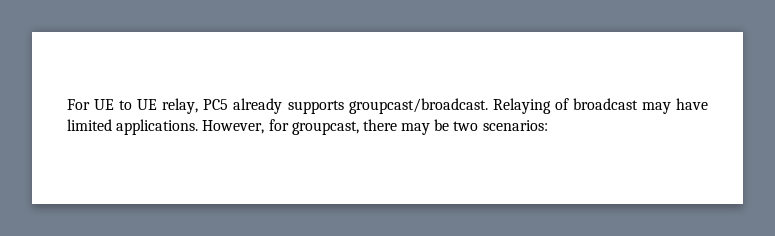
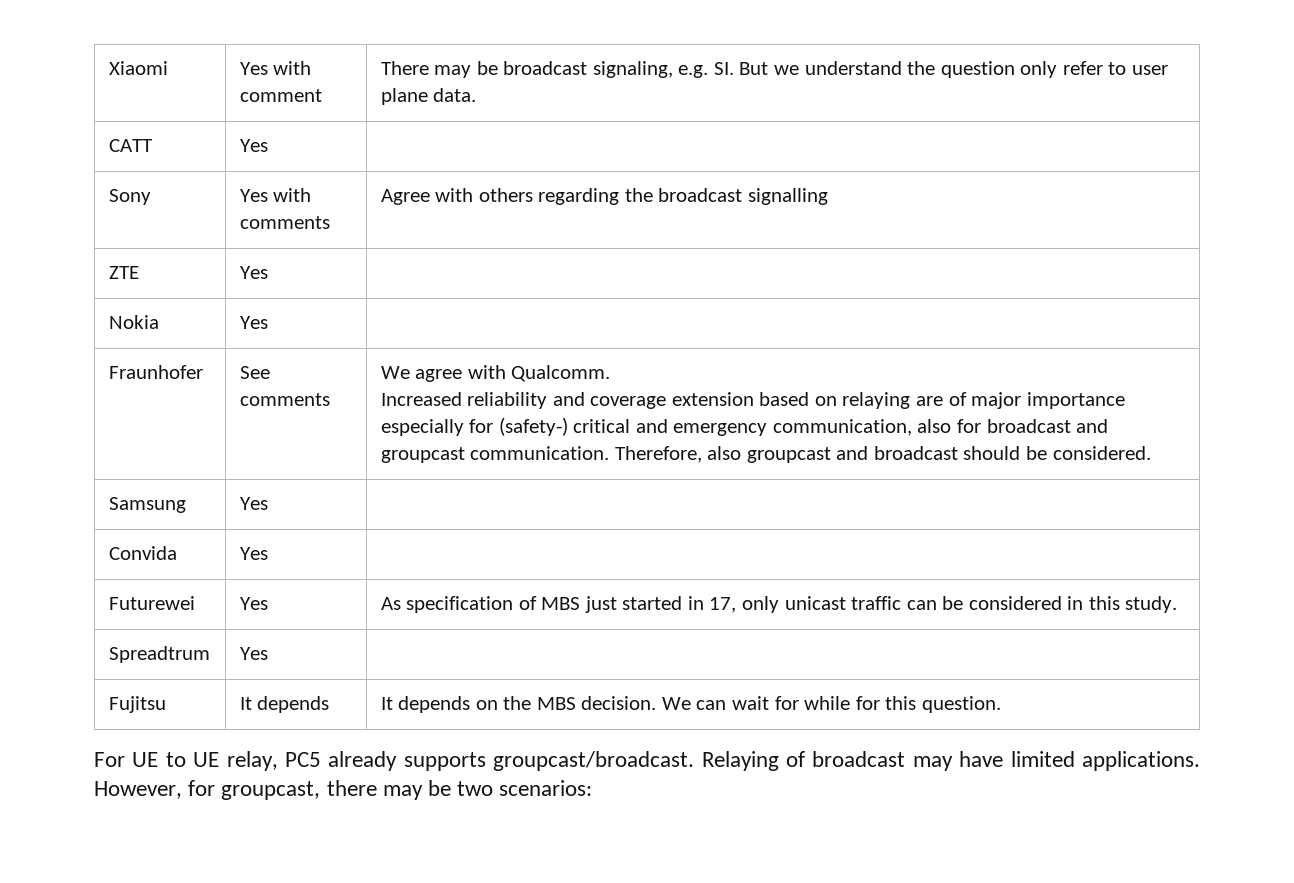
(67, 104) none -> [108,61,168,75] [239,61,312,75] [239,89,322,102] [380,61,1168,78] [380,88,477,105] [108,139,152,152] [239,139,268,152] [108,189,151,205] [239,188,312,202] [239,216,330,229] [380,188,828,205] [108,266,139,279] [239,266,268,279] [108,315,159,329] [239,316,268,329] [108,365,203,379] [239,366,270,379] [239,393,330,406] [380,365,611,382] [380,392,1125,409] [380,417,1109,436] [380,446,1151,463] [108,497,186,513] [239,497,268,510] [108,546,177,560] [239,547,268,560] [108,596,195,610] [239,597,268,610] [380,596,1178,613] [108,646,210,663] [239,647,268,660] [108,696,166,713] [239,696,330,713] [380,696,1001,713] Xiaomi | Yes with comment | There may be broadcast signaling, e.g. SI. But we understand the question only refer to user plane data. // CATT | Yes | // Sony | Yes with comments | Agree with others regarding the broadcast signalling // ZTE | Yes | // Nokia | Yes | // Fraunhofer | See comments | We agree with Qualcomm. // Increased reliability and coverage extension based on relaying are of major importance especially for (safety-) critical and emergency communication, also for broadcast and groupcast communication. Therefore, also groupcast and broadcast should be considered. // Samsung | Yes | // Convida | Yes | // Futurewei | Yes | As specification of MBS just started in 17, only unicast traffic can be considered in this study. // Spreadtrum | Yes | // Fujitsu | It depends | It depends on the MBS decision. We can wait for while for this question. //

